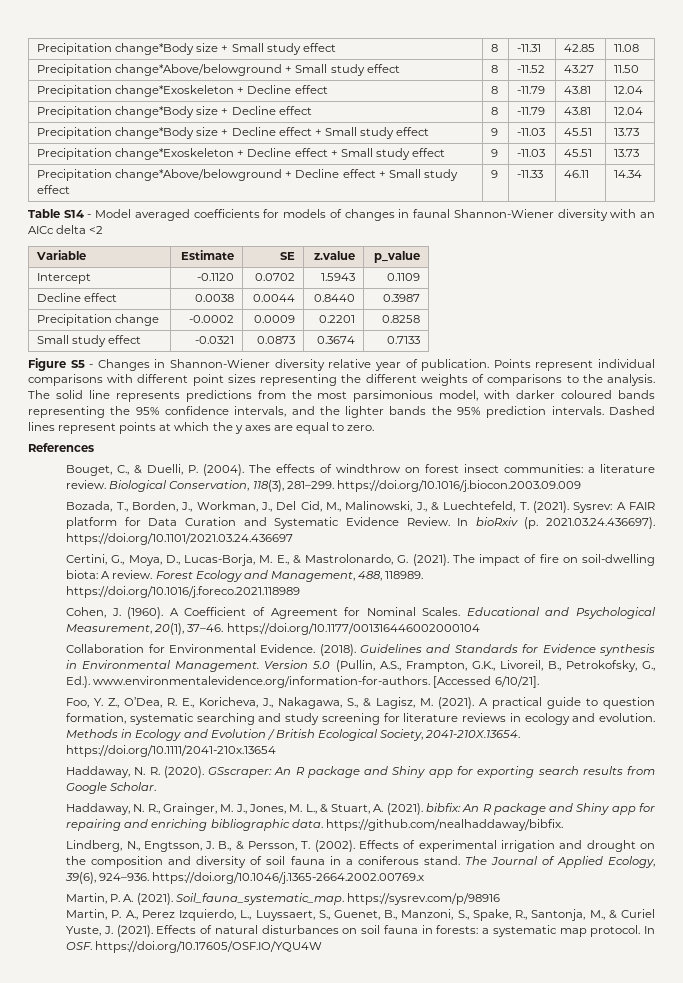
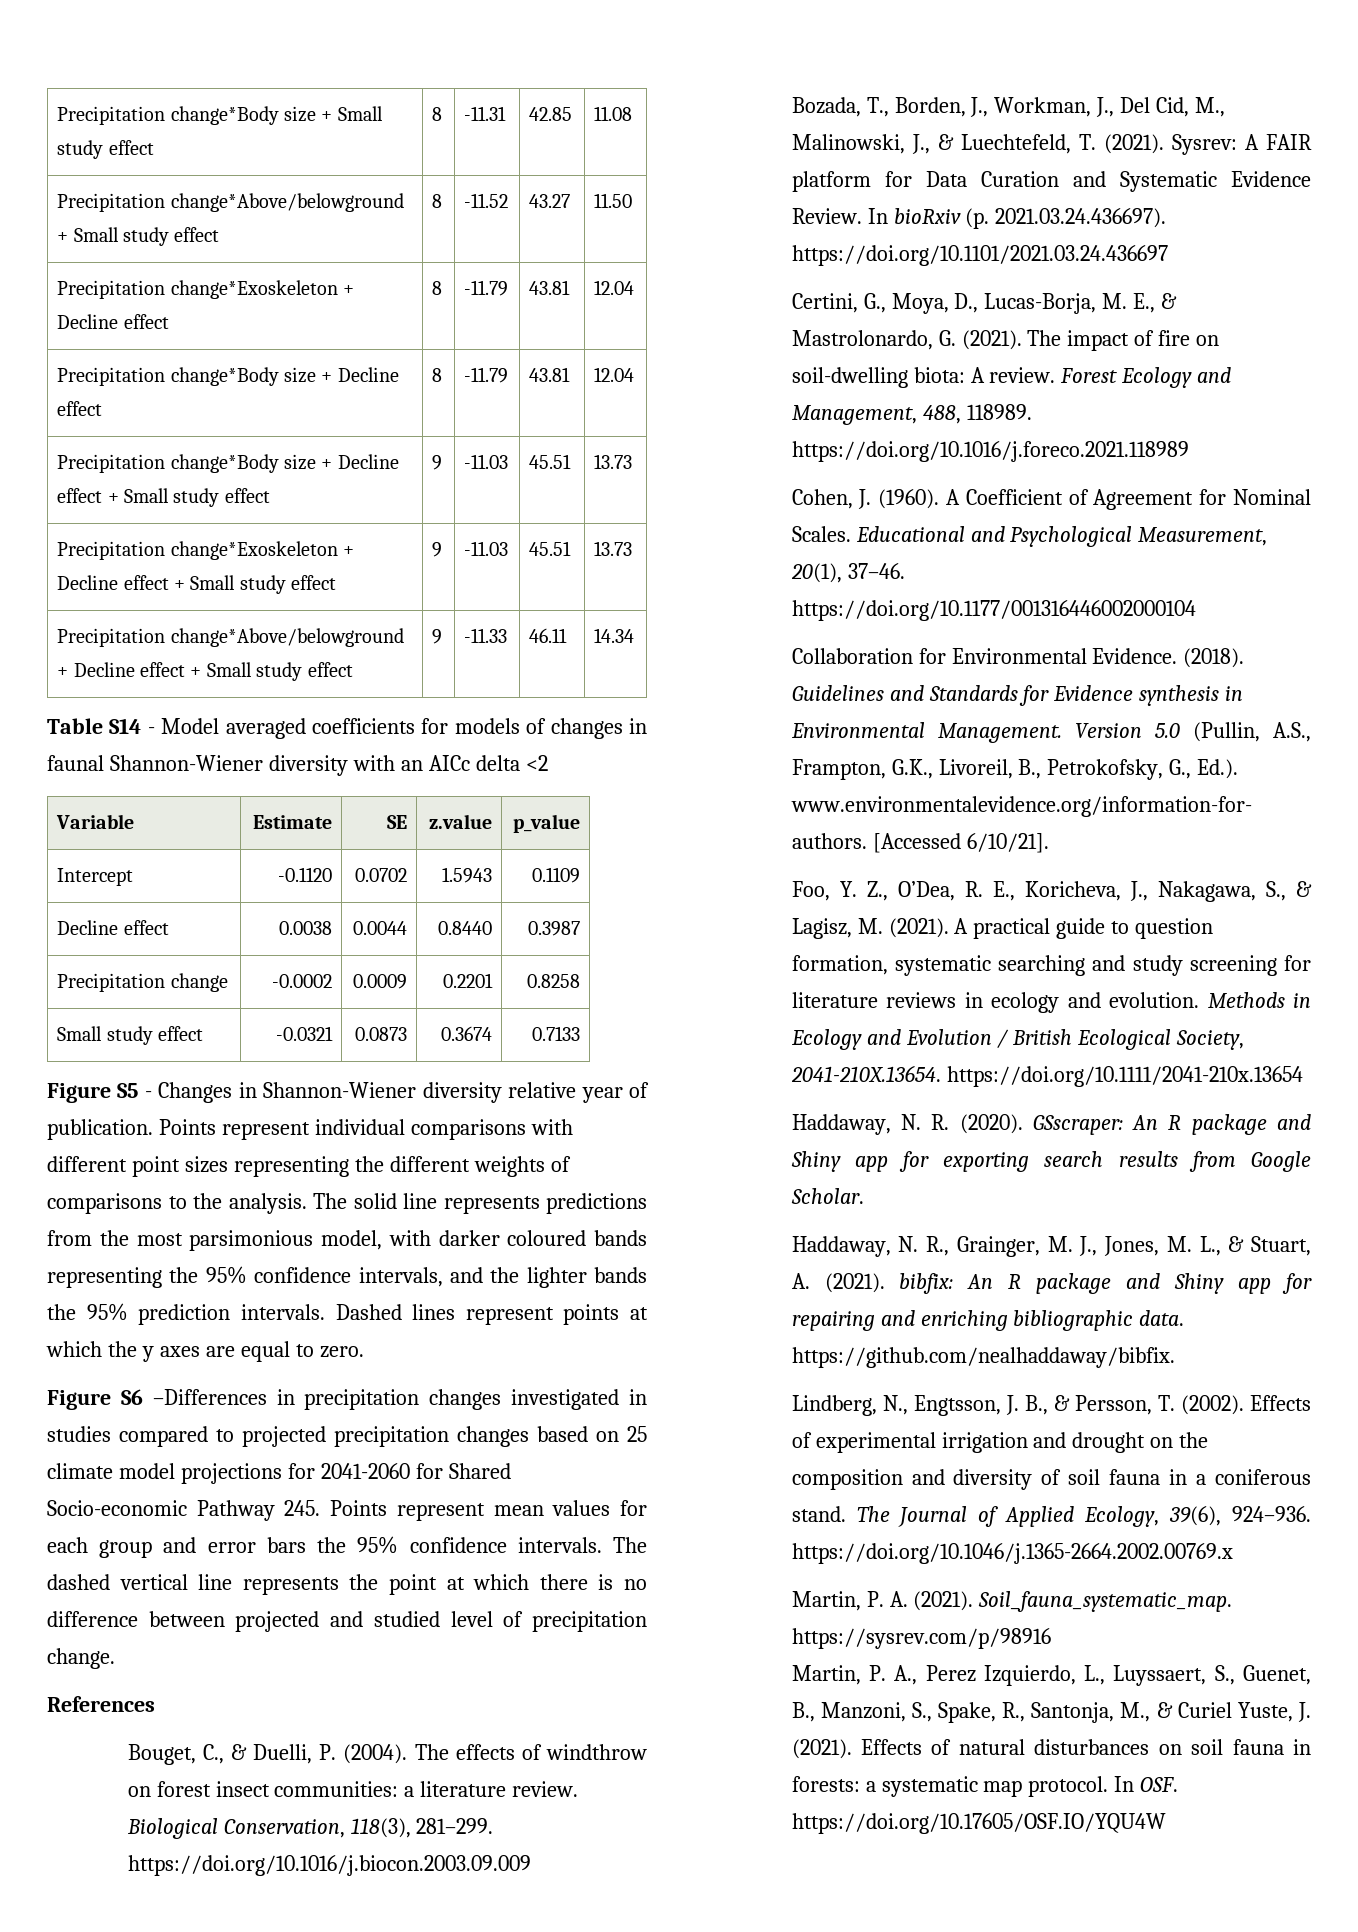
(375, 428) none -> [47,1389,647,1410] [47,1426,647,1447] [47,1463,511,1484] [47,1500,648,1521] [47,1536,647,1558] [47,1574,648,1595] [47,1611,647,1632] [47,1648,115,1669] // Figure S6 –Differences in precipitation changes investigated in studies compared to projected precipitation changes based on 25 climate model projections for 2041-2060 for Shared Socio-economic Pathway 245. Points represent mean values for each group and error bars the 95% confidence intervals. The dashed vertical line represents the point at which there is no difference between projected and studied level of precipitation change.

